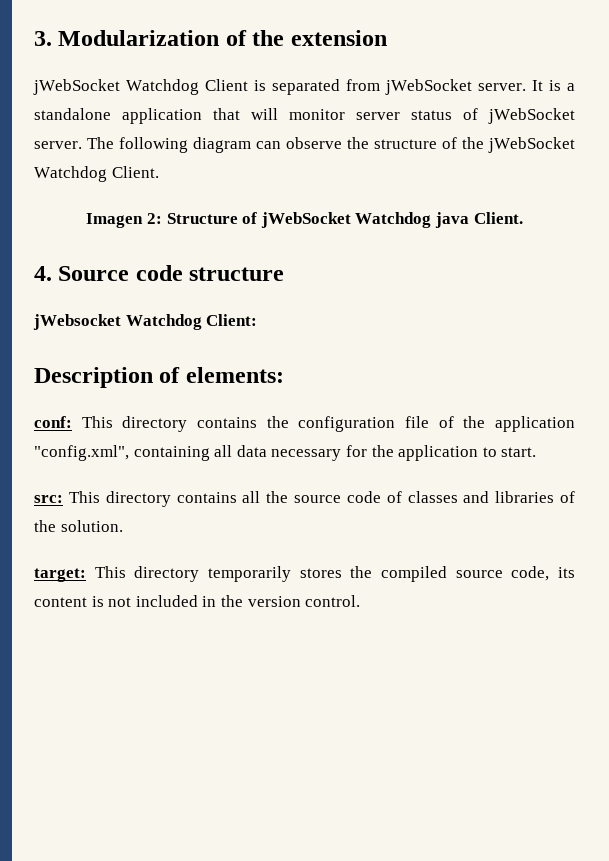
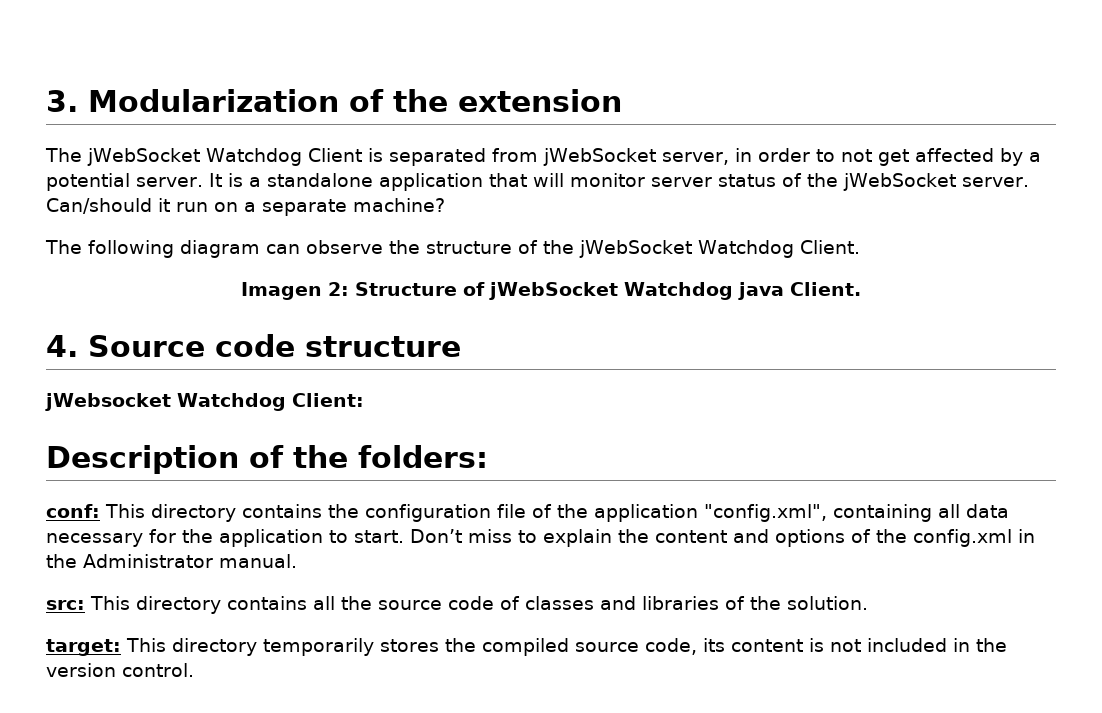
(387, 38) none -> [45,148,82,162] The
(472, 87) none -> [661,148,1041,166] [46,173,130,191] server, in order to not get affected by a potential
[488,108,575,124] [34,141,82,149] jWebSocket server. -> [806,173,1029,191] [46,198,445,216] the jWebSocket server. Can/should it run on a separate machine? //
[185,367,284,383] elements: -> [293,445,488,468] the folders:
(537, 452) none -> [410,529,1035,547] [46,554,297,568] Don’t miss to explain the content and options of the config.xml in the Administrator manual.

